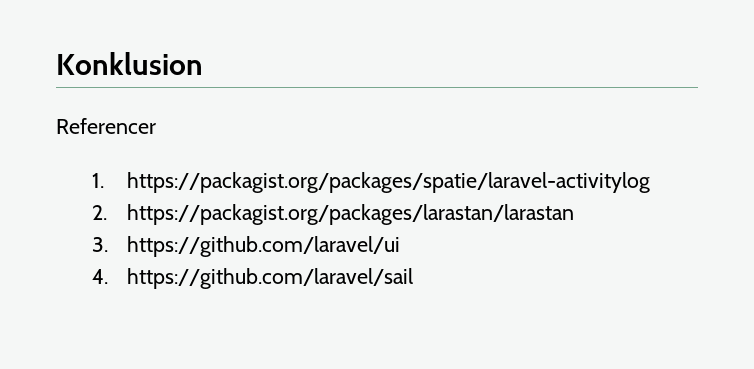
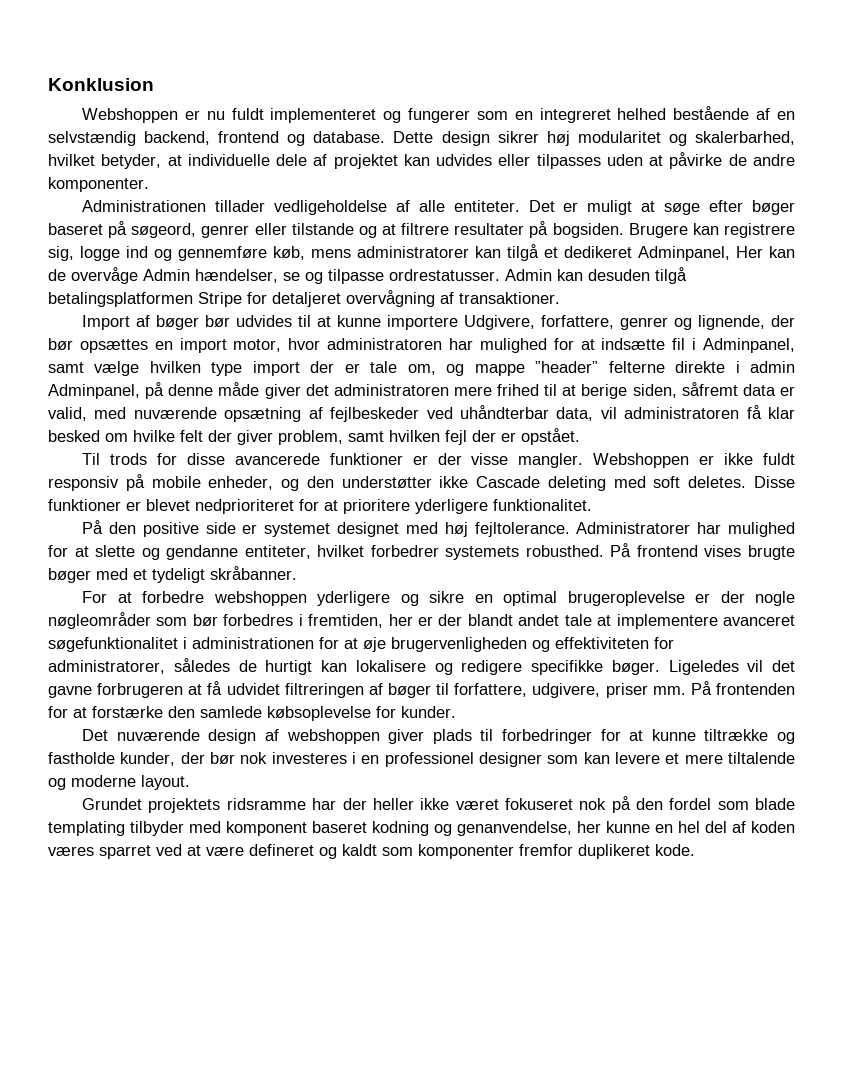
[56,118,156,134] [91,172,651,193] [91,204,575,225] [91,236,401,257] [91,268,414,289] Referencer // 1. https://packagist.org/packages/spatie/laravel-activitylog // 2. https://packagist.org/packages/larastan/larastan // 3. https://github.com/laravel/ui // 4. https://github.com/laravel/sail -> [82,106,795,123] [48,131,795,146] [48,152,795,169] [48,177,149,192] [82,200,796,215] [48,221,795,238] [48,244,795,261] [48,267,687,284] [48,290,560,307] [82,315,796,330] [48,338,796,353] [48,361,795,376] [48,382,795,399] [48,405,795,422] [48,428,580,445] [82,453,795,468] [48,474,795,491] [48,499,592,514] [82,520,795,537] [48,543,795,560] [48,566,297,583] [82,591,796,606] [48,612,796,629] [48,637,674,652] [48,658,795,675] [48,681,795,698] [48,706,456,721] [82,729,796,744] [48,752,796,767] [48,775,190,790] [82,796,795,813] [48,821,795,836] [48,844,695,859] Webshoppen er nu fuldt implementeret og fungerer som en integreret helhed bestående af en selvstændig backend, frontend og database. Dette design sikrer høj modularitet og skalerbarhed, hvilket betyder, at individuelle dele af projektet kan udvides eller tilpasses uden at påvirke de andre komponenter. // Administrationen tillader vedligeholdelse af alle entiteter. Det er muligt at søge efter bøger baseret på søgeord, genrer eller tilstande og at filtrere resultater på bogsiden. Brugere kan registrere sig, logge ind og gennemføre køb, mens administratorer kan tilgå et dedikeret Adminpanel, Her kan de overvåge Admin hændelser, se og tilpasse ordrestatusser. Admin kan desuden tilgå betalingsplatformen Stripe for detaljeret overvågning af transaktioner. // Import af bøger bør udvides til at kunne importere Udgivere, forfattere, genrer og lignende, der bør opsættes en import motor, hvor administratoren har mulighed for at indsætte fil i Adminpanel, samt vælge hvilken type import der er tale om, og mappe ”header” felterne direkte i admin Adminpanel, på denne måde giver det administratoren mere frihed til at berige siden, såfremt data er valid, med nuværende opsætning af fejlbeskeder ved uhåndterbar data, vil administratoren få klar besked om hvilke felt der giver problem, samt hvilken fejl der er opstået. // Til trods for disse avancerede funktioner er der visse mangler. Webshoppen er ikke fuldt responsiv på mobile enheder, og den understøtter ikke Cascade deleting med soft deletes. Disse funktioner er blevet nedprioriteret for at prioritere yderligere funktionalitet. // På den positive side er systemet designet med høj fejltolerance. Administratorer har mulighed for at slette og gendanne entiteter, hvilket forbedrer systemets robusthed. På frontend vises brugte bøger med et tydeligt skråbanner. // For at forbedre webshoppen yderligere og sikre en optimal brugeroplevelse er der nogle nøgleområder som bør forbedres i fremtiden, her er der blandt andet tale at implementere avanceret søgefunktionalitet i administrationen for at øje brugervenligheden og effektiviteten for administratorer, således de hurtigt kan lokalisere og redigere specifikke bøger. Ligeledes vil det gavne forbrugeren at få udvidet filtreringen af bøger til forfattere, udgivere, priser mm. På frontenden for at forstærke den samlede købsoplevelse for kunder. // Det nuværende design af webshoppen giver plads til forbedringer for at kunne tiltrække og fastholde kunder, der bør nok investeres i en professionel designer som kan levere et mere tiltalende og moderne layout. // Grundet projektets ridsramme har der heller ikke været fokuseret nok på den fordel som blade templating tilbyder med komponent baseret kodning og genanvendelse, her kunne en hel del af koden væres sparret ved at være defineret og kaldt som komponenter fremfor duplikeret kode.

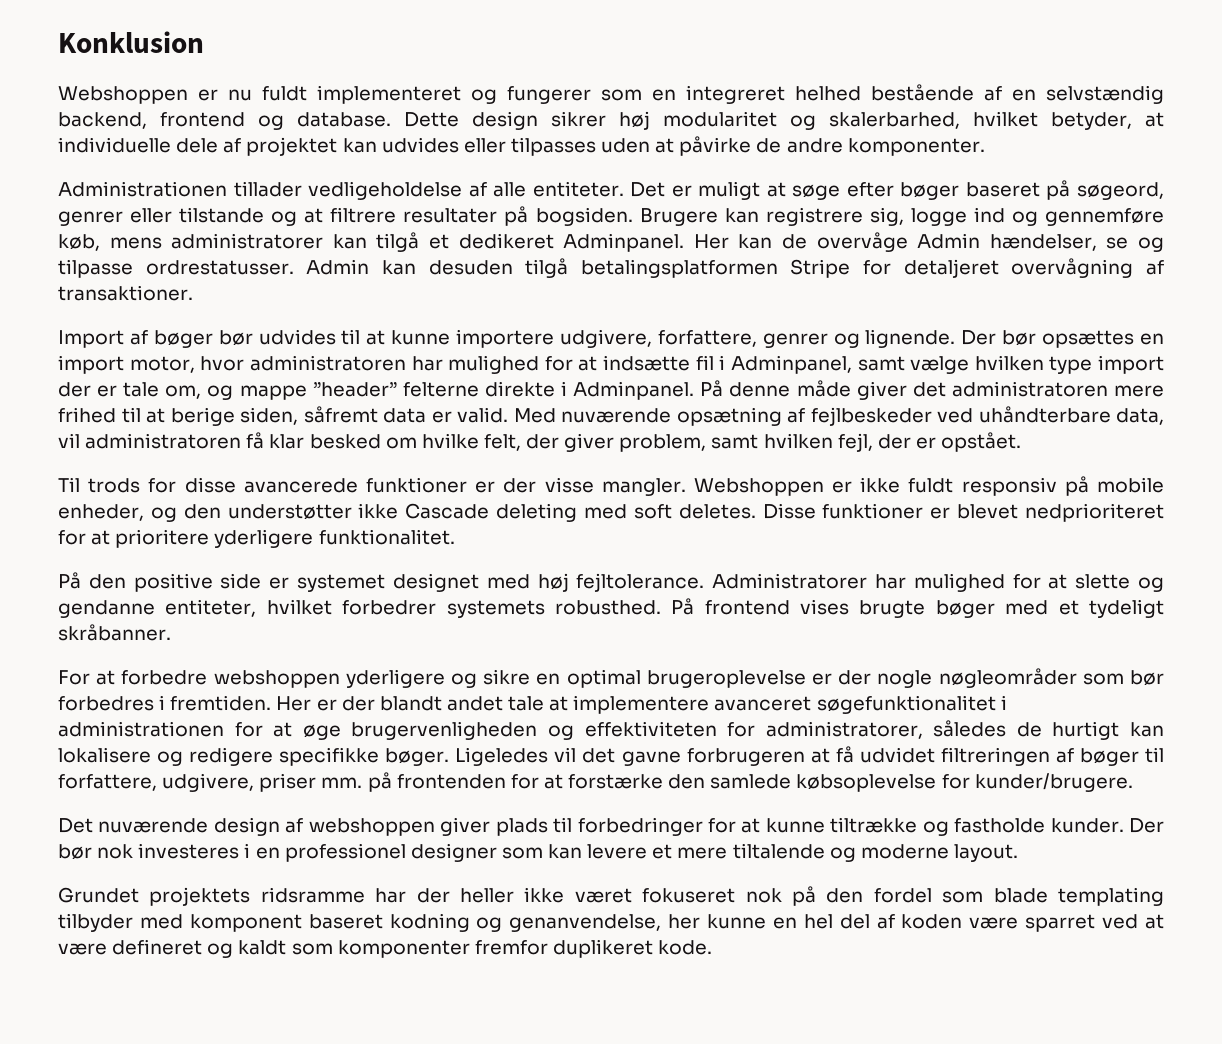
[638,246,730,261] Adminpanel, -> [563,233,685,252] Adminpanel.
[464,315,536,330] Udgivere, -> [559,329,652,348] udgivere,
[698,315,796,330] lignende, der -> [865,329,997,348] lignende. Der
[750,361,795,373] [48,382,165,399] admin Adminpanel, på -> [573,380,724,400] Adminpanel. På
[48,407,127,421] valid, med -> [457,407,556,423] valid. Med
[459,405,549,419] uhåndterbar -> [978,406,1111,423] uhåndterbare
[180,430,203,442] felt -> [483,434,521,451] felt,
[445,430,467,445] fejl -> [837,433,873,452] fejl,
[308,614,413,628] fremtiden, her -> [170,695,312,711] fremtiden. Her
[363,637,386,652] øje -> [302,724,341,740] øge
[690,681,712,695] På -> [367,772,392,792] på
[401,706,456,718] kunder. -> [974,773,1133,792] kunder/brugere.
[120,752,205,766] kunder, der -> [1050,818,1164,833] kunder. Der
[48,846,94,856] væres -> [969,917,1019,929] være

